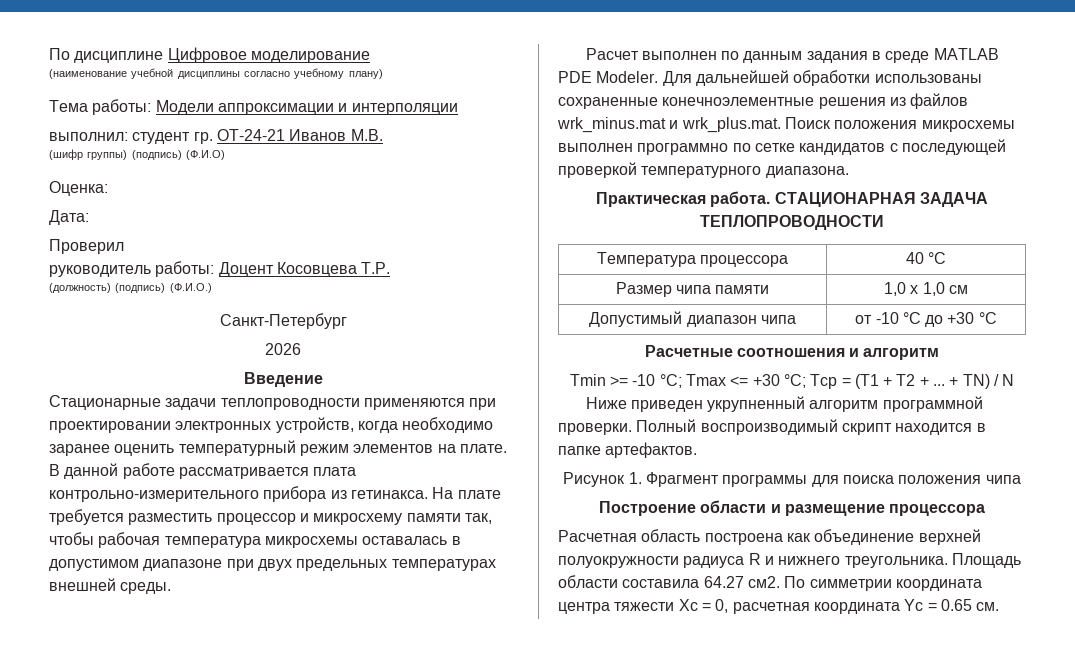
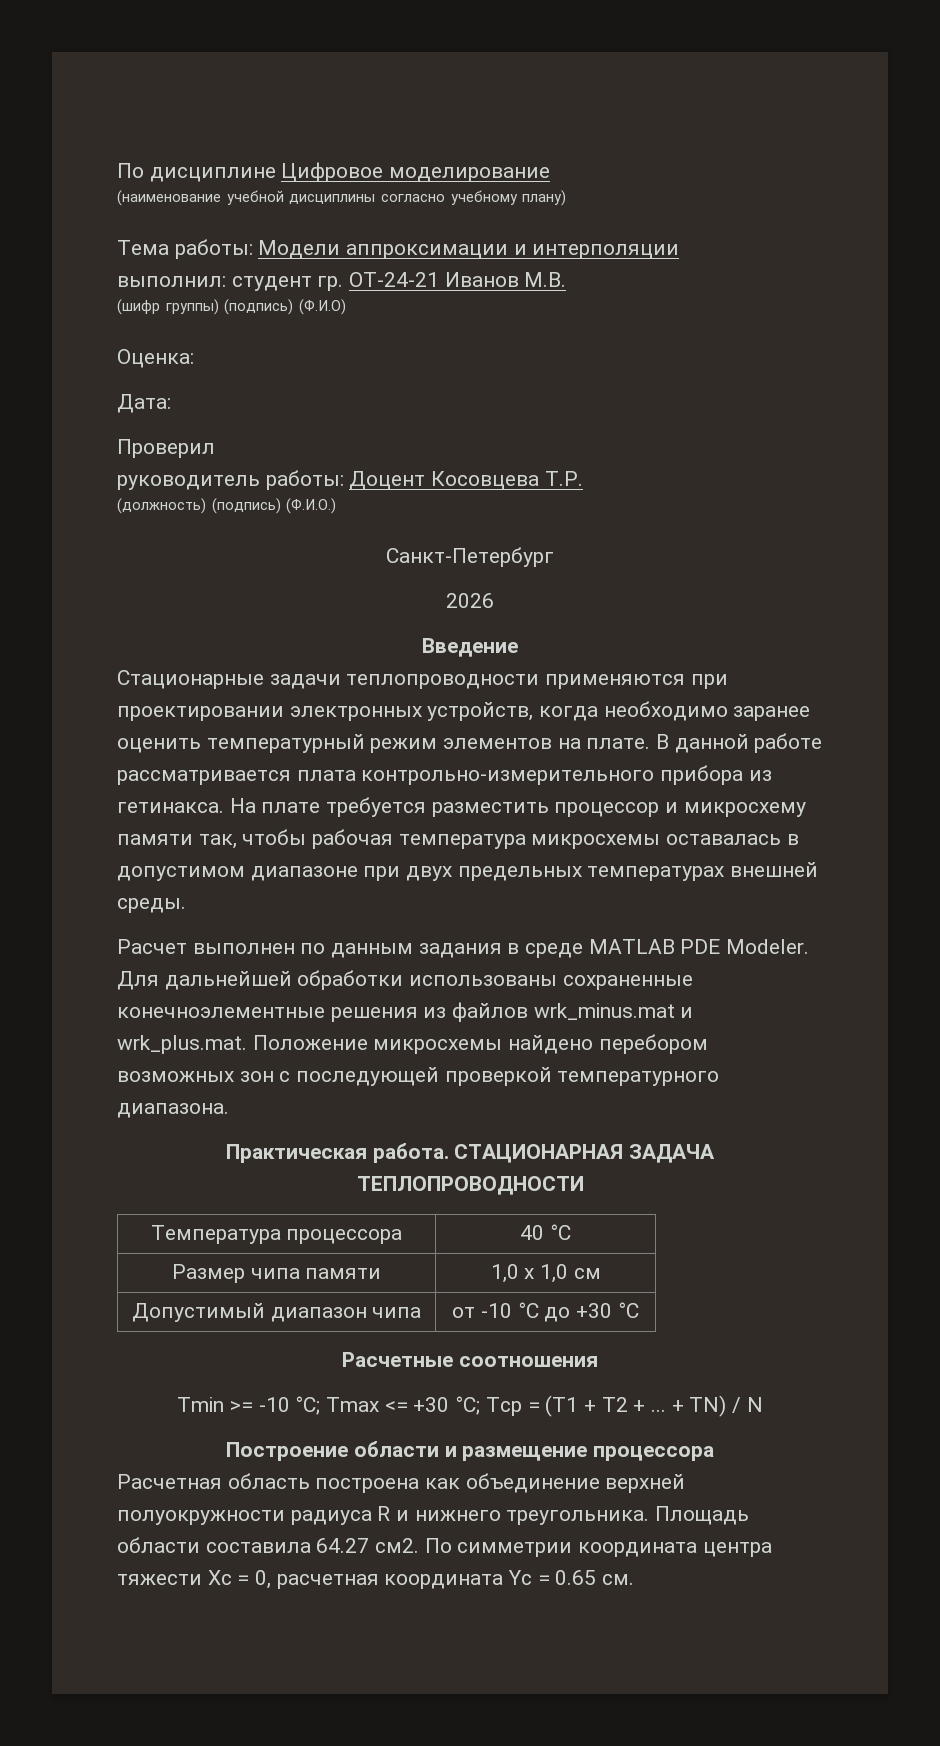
[784,117,1015,132] [558,143,886,155] Поиск положения микросхемы выполнен программно по сетке кандидатов -> [252,1034,708,1054] [117,1071,274,1082] Положение микросхемы найдено перебором возможных зон
[849,348,940,360] и алгоритм -> (598, 1361) none
[585,396,983,412] [558,419,986,435] [558,442,698,458] [563,472,1021,487] // Ниже приведен укрупненный алгоритм программной проверки. Полный воспроизводимый скрипт находится в папке артефактов. // Рисунок 1. Фрагмент программы для поиска положения чипа -> (763, 1404) none

